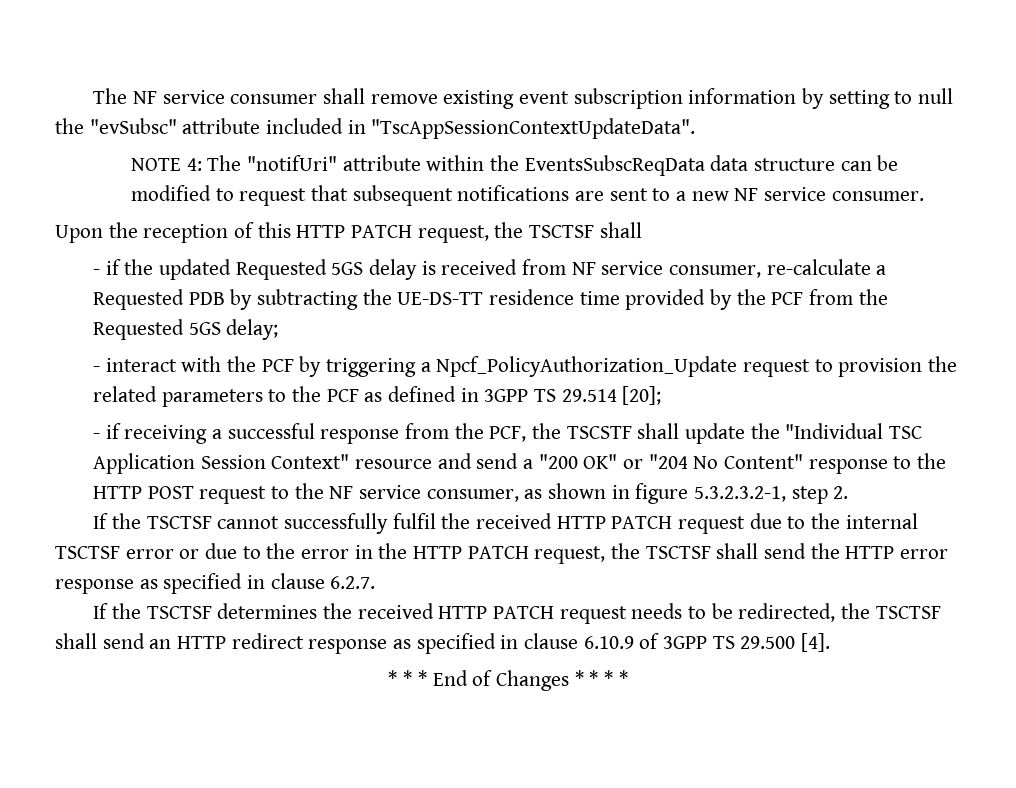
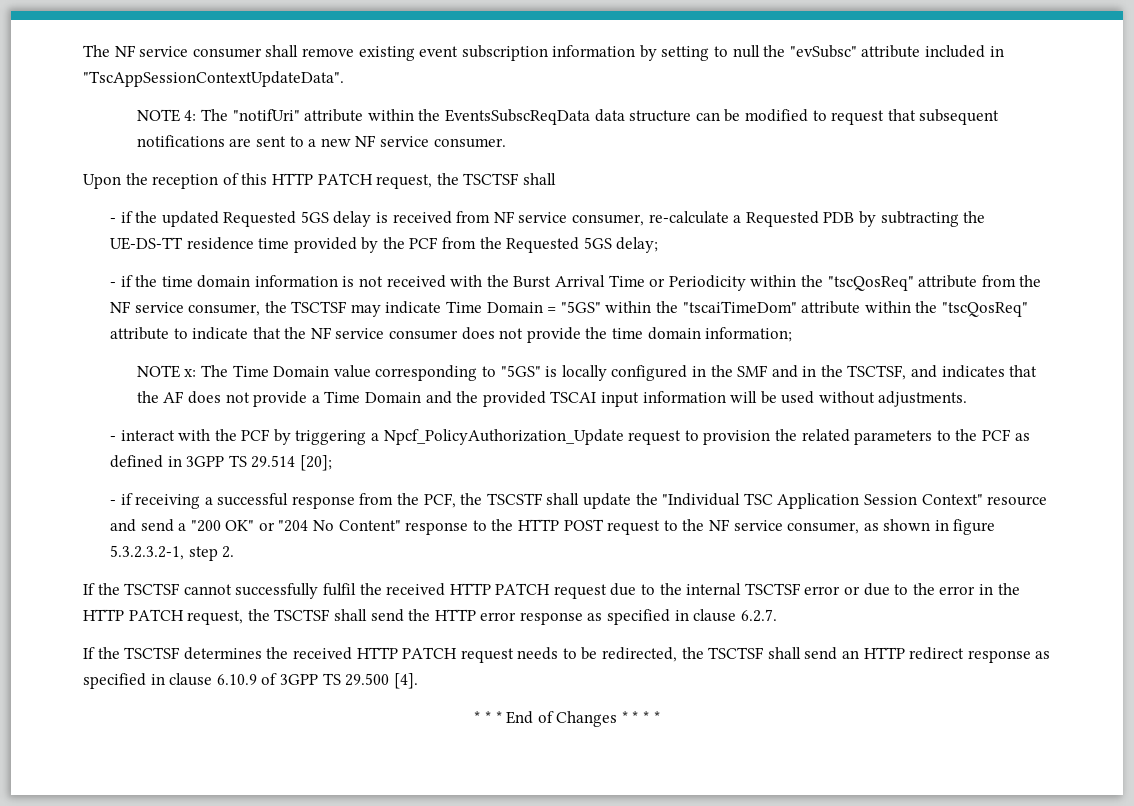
(279, 329) none -> [109,275,1042,291] [109,301,1028,317] [109,327,793,343] [136,365,1038,381] [136,391,968,407] // - if the time domain information is not received with the Burst Arrival Time or Periodicity within the "tscQosReq" attribute from the NF service consumer, the TSCTSF may indicate Time Domain = "5GS" within the "tscaiTimeDom" attribute within the "tscQosReq" attribute to indicate that the NF service consumer does not provide the time domain information; // NOTE x: The Time Domain value corresponding to "5GS" is locally configured in the SMF and in the TSCTSF, and indicates that the AF does not provide a Time Domain and the provided TSCAI input information will be used without adjustments.

